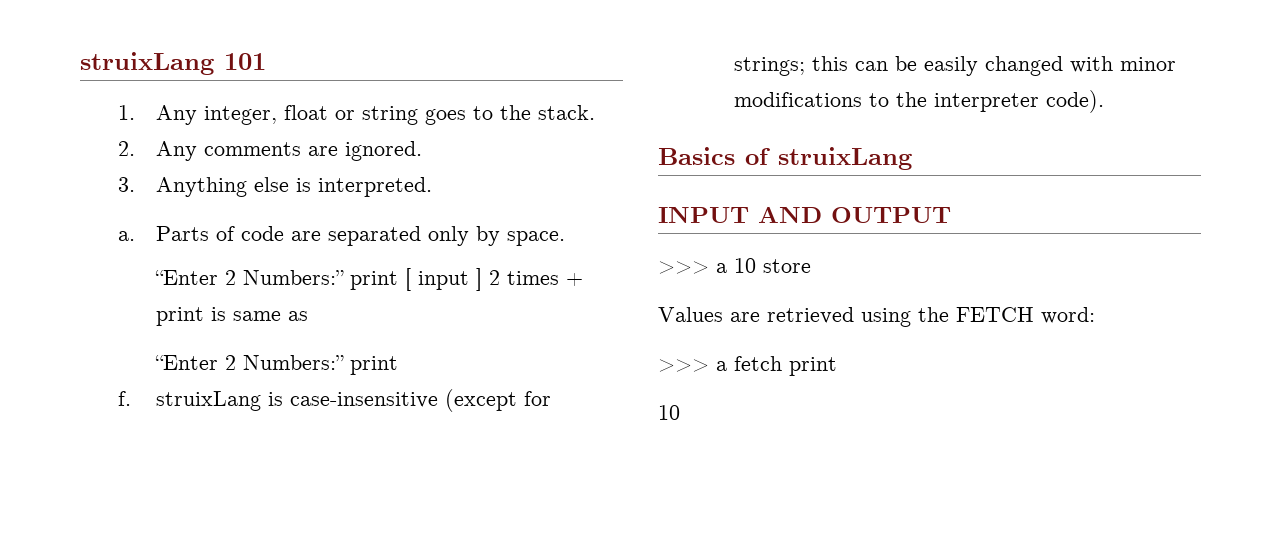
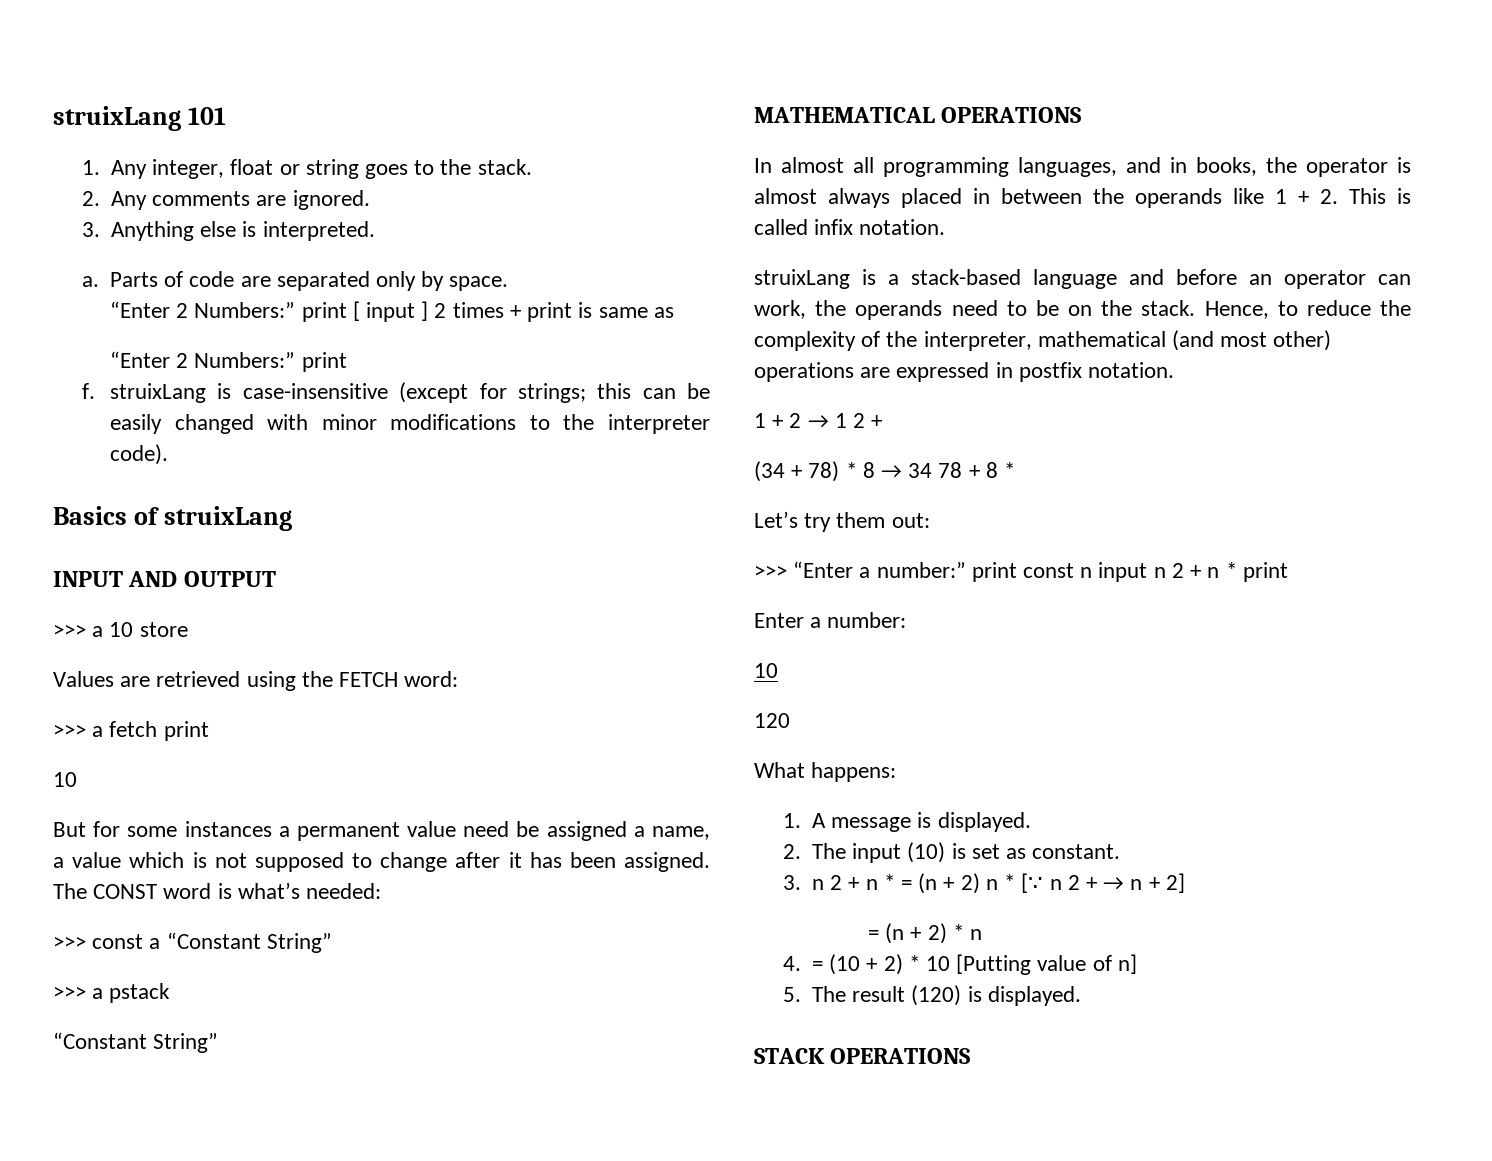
(680, 412) none -> [53,821,710,841] [53,852,710,872] [53,882,382,899] [53,932,332,953] [53,983,171,1003] [53,1032,219,1053] [754,107,1082,123] [754,157,1411,177] [754,188,1411,208] [754,219,946,235] [754,269,1411,289] [754,300,1411,320] [754,330,1332,351] [754,362,1175,382] [754,413,883,428] [754,461,1016,482] [754,511,930,532] [754,561,1288,582] [754,612,907,628] [754,663,778,678] [754,713,790,728] [754,762,897,782] [782,812,1031,832] [782,842,1121,863] [782,873,1185,894] [867,923,983,944] [782,954,1137,975] [782,985,1081,1006] [754,1048,971,1064] // But for some instances a permanent value need be assigned a name, a value which is not supposed to change after it has been assigned. The CONST word is what’s needed: // >>> const a “Constant String” // >>> a pstack // “Constant String” // MATHEMATICAL OPERATIONS // In almost all programming languages, and in books, the operator is almost always placed in between the operands like 1 + 2. This is called infix notation. // struixLang is a stack-based language and before an operator can work, the operands need to be on the stack. Hence, to reduce the complexity of the interpreter, mathematical (and most other) operations are expressed in postfix notation. // 1 + 2 → 1 2 + // (34 + 78) * 8 → 34 78 + 8 * // Let’s try them out: // >>> “Enter a number:” print const n input n 2 + n * print // Enter a number: // 10 // 120 // What happens: // 1. A message is displayed. // 2. The input (10) is set as constant. // 3. n 2 + n * = (n + 2) n * [∵ n 2 + → n + 2] // = (n + 2) * n // 4. = (10 + 2) * 10 [Putting value of n] // 5. The result (120) is displayed. // STACK OPERATIONS

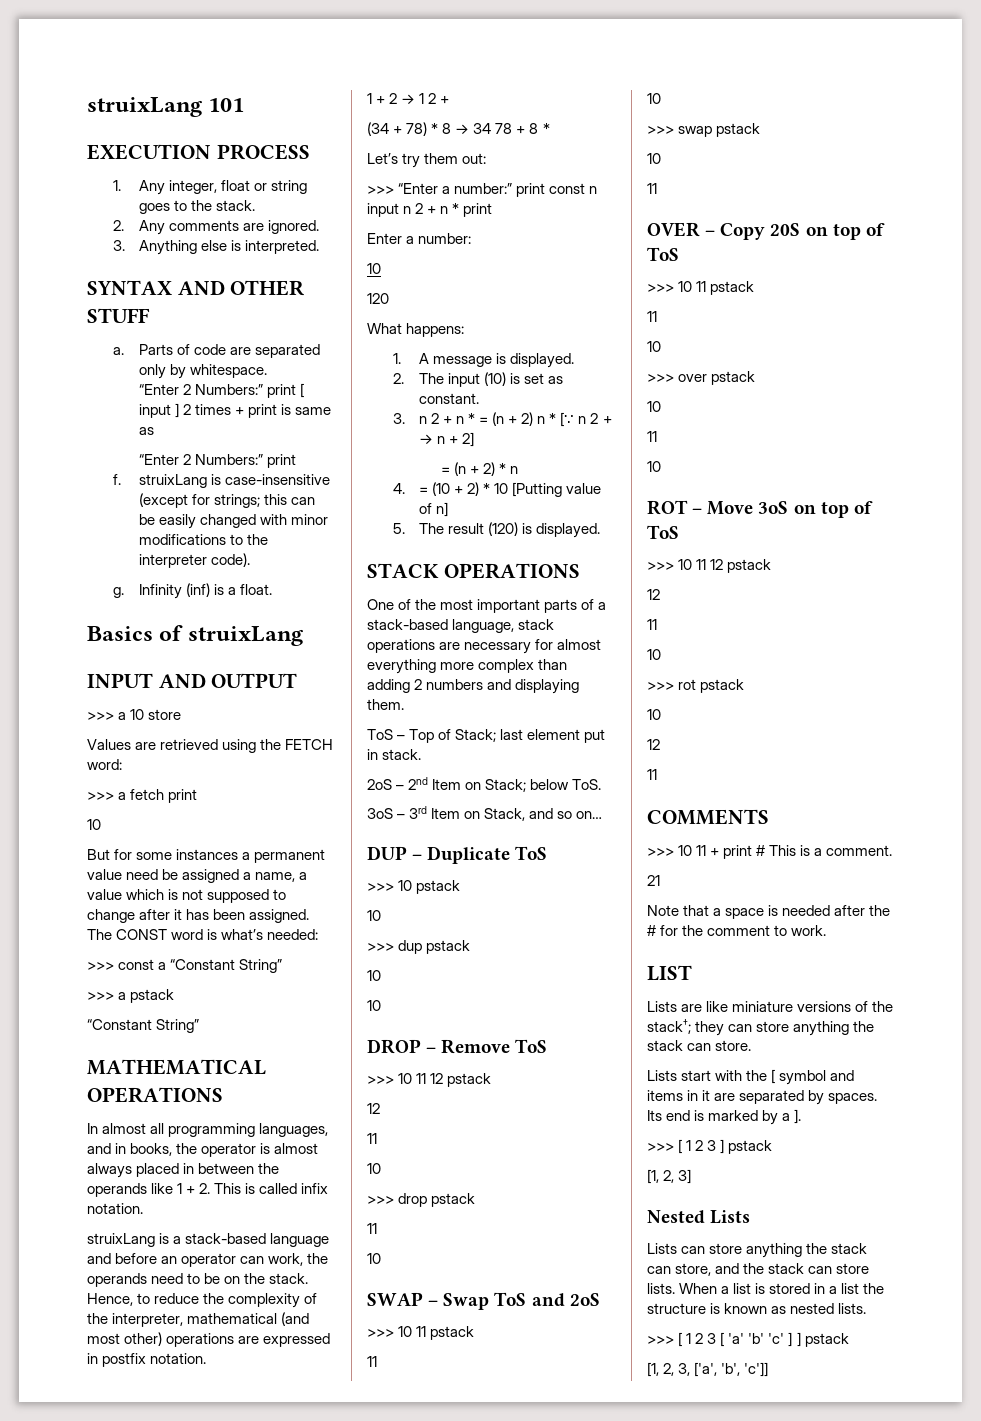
(226, 116) none -> [87,144,310,160] // EXECUTION PROCESS
(375, 231) none -> [87,280,305,296] [87,308,150,323] // SYNTAX AND OTHER STUFF
[449,276,509,291] space. -> [189,364,267,378] whitespace.
(168, 454) none -> [112,583,273,599] // g. Infinity (inf) is a float.
(971, 1056) none -> [367,599,607,613] [367,619,555,633] [367,639,602,654] [367,659,568,674] [367,679,580,694] [367,699,404,710] [367,729,606,743] [367,749,422,760] [367,777,602,792] [367,806,603,821] [367,846,548,864] [367,880,461,894] [367,910,381,921] [367,940,471,954] [367,970,381,981] [367,1000,381,1011] [367,1039,548,1054] [367,1073,492,1087] [367,1103,380,1114] [367,1133,377,1144] [367,1163,381,1174] [367,1193,476,1207] [367,1223,377,1234] [367,1253,381,1264] [367,1292,600,1310] [367,1326,475,1340] [367,1356,377,1367] [647,93,661,104] [647,123,761,137] [647,153,661,164] [647,183,657,194] [647,222,885,240] [647,247,679,261] [647,281,755,295] [647,311,657,322] [647,341,661,352] [647,371,756,385] [647,401,661,412] [647,431,657,442] [647,461,661,472] [647,500,873,518] [647,525,679,539] [647,559,772,573] [647,589,660,600] [647,619,657,630] [647,649,661,660] [647,679,745,693] [647,709,661,720] [647,739,660,750] [647,769,657,780] [647,809,769,825] [647,845,893,859] [647,875,660,886] [647,905,891,919] [647,925,827,936] [647,965,692,981] [647,1001,894,1012] [647,1019,875,1036] [647,1040,752,1051] [647,1069,855,1085] [647,1090,878,1105] [647,1109,802,1125] [647,1139,773,1154] [647,1169,692,1184] [647,1210,751,1224] [647,1243,868,1258] [647,1263,870,1276] [647,1283,885,1294] [647,1303,867,1314] [647,1332,849,1347] [647,1362,769,1377] // One of the most important parts of a stack-based language, stack operations are necessary for almost everything more complex than adding 2 numbers and displaying them. // ToS – Top of Stack; last element put in stack. // 2oS – 2nd Item on Stack; below ToS. // 3oS – 3rd Item on Stack, and so on… // DUP – Duplicate ToS // >>> 10 pstack // 10 // >>> dup pstack // 10 // 10 // DROP – Remove ToS // >>> 10 11 12 pstack // 12 // 11 // 10 // >>> drop pstack // 11 // 10 // SWAP – Swap ToS and 2oS // >>> 10 11 pstack // 11 // 10 // >>> swap pstack // 10 // 11 // OVER – Copy 20S on top of ToS // >>> 10 11 pstack // 11 // 10 // >>> over pstack // 10 // 11 // 10 // ROT – Move 3oS on top of ToS // >>> 10 11 12 pstack // 12 // 11 // 10 // >>> rot pstack // 10 // 12 // 11 // COMMENTS // >>> 10 11 + print # This is a comment. // 21 // Note that a space is needed after the # for the comment to work. // LIST // Lists are like miniature versions of the stack†; they can store anything the stack can store. // Lists start with the [ symbol and items in it are separated by spaces. Its end is marked by a ]. // >>> [ 1 2 3 ] pstack // [1, 2, 3] // Nested Lists // Lists can store anything the stack can store, and the stack can store lists. When a list is stored in a list the structure is known as nested lists. // >>> [ 1 2 3 [ 'a' 'b' 'c' ] ] pstack // [1, 2, 3, ['a', 'b', 'c']]

